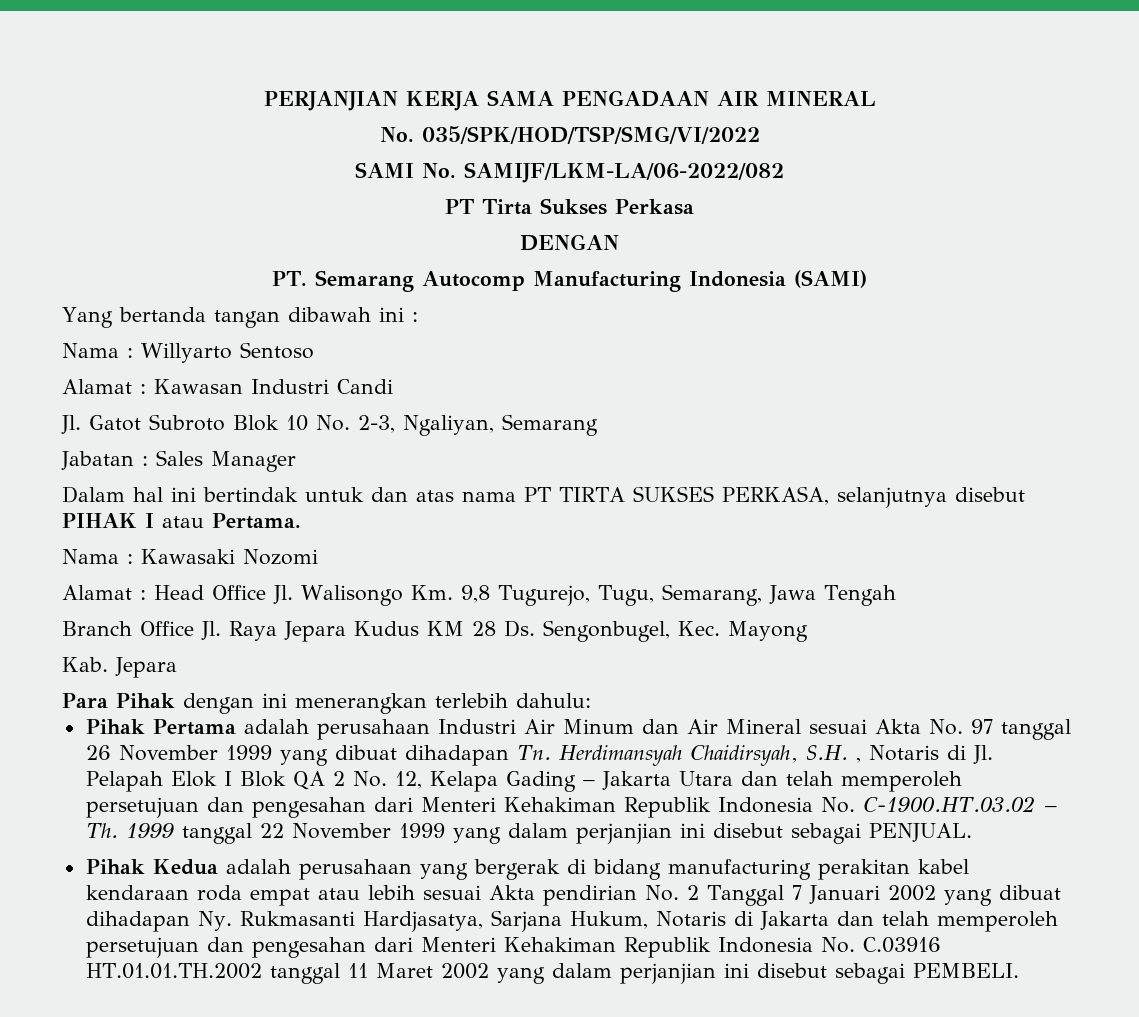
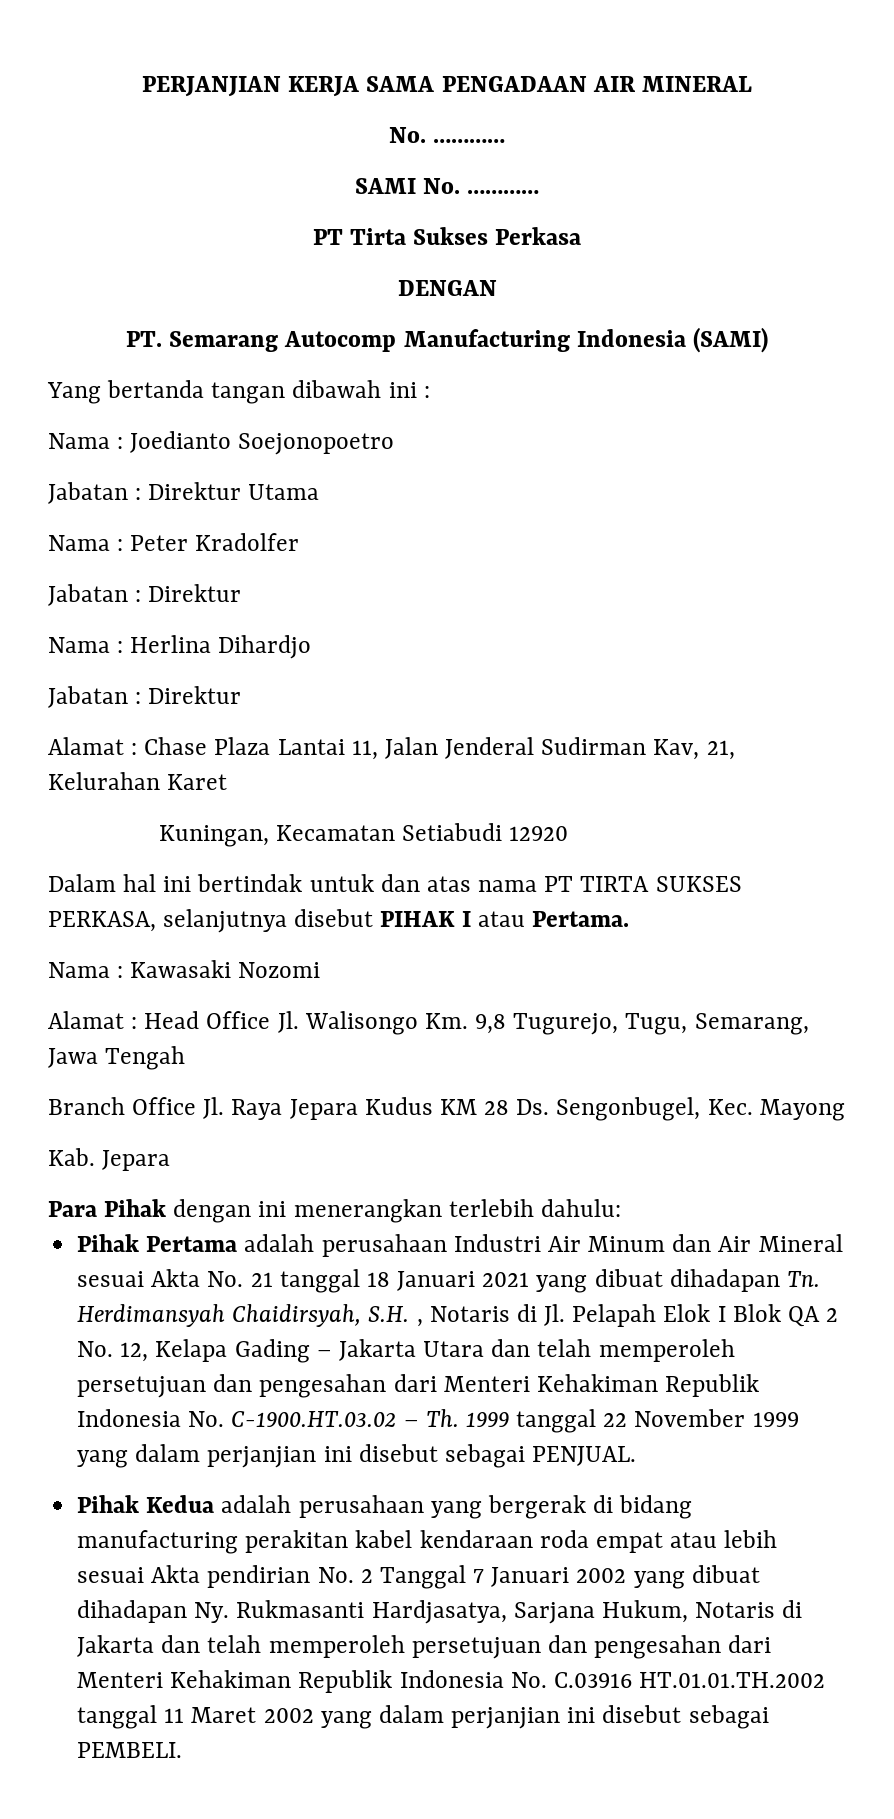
[421,126,760,144] 035/SPK/HOD/TSP/SMG/VI/2022 -> [433,139,506,143] …………
[464,162,784,183] SAMIJF/LKM-LA/06-2022/082 -> [467,190,540,194] …………
[141,342,314,363] [62,379,393,394] [61,414,598,436] [61,450,296,472] Willyarto Sentoso // Alamat : Kawasan Industri Candi // Jl. Gatot Subroto Blok 10 No. 2-3, Ngaliyan, Semarang // Jabatan : Sales Manager -> [130,431,395,455] [48,482,320,504] [48,533,300,551] [48,584,242,606] [48,635,312,659] [48,686,242,708] [48,737,735,760] [48,772,228,790] [158,823,569,847] Joedianto Soejonopoetro // Jabatan : Direktur Utama // Nama : Peter Kradolfer // Jabatan : Direktur // Nama : Herlina Dihardjo // Jabatan : Direktur // Alamat : Chase Plaza Lantai 11, Jalan Jenderal Sudirman Kav, 21, Kelurahan Karet // Kuningan, Kecamatan Setiabudi 12920
[970,719,1071,740] [85,745,272,761] 97 tanggal 26 November 1999 -> [250,1269,530,1293] 21 tanggal 18 Januari 2021

